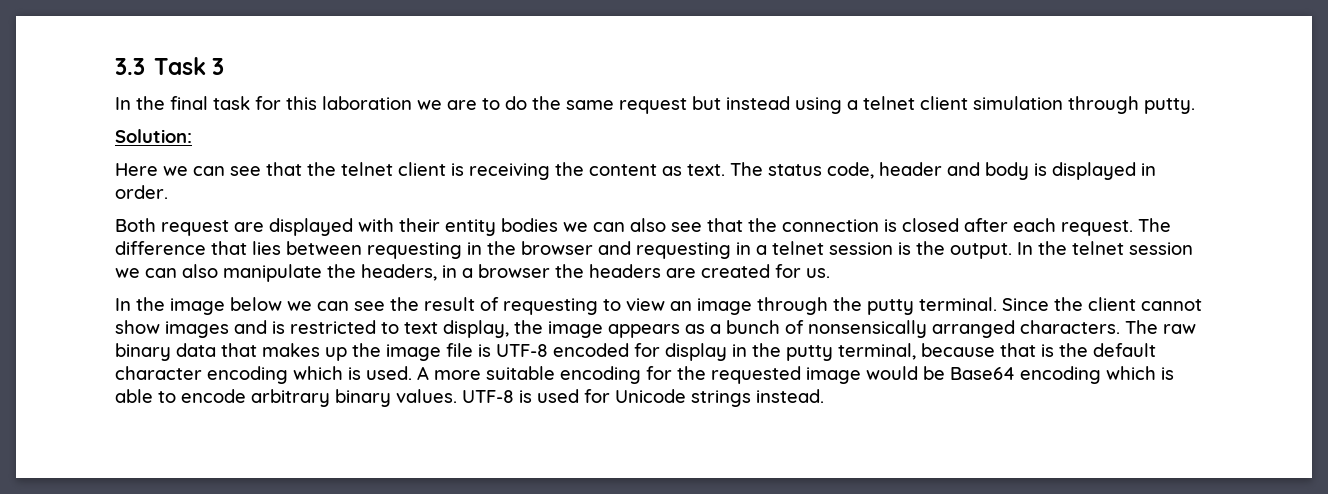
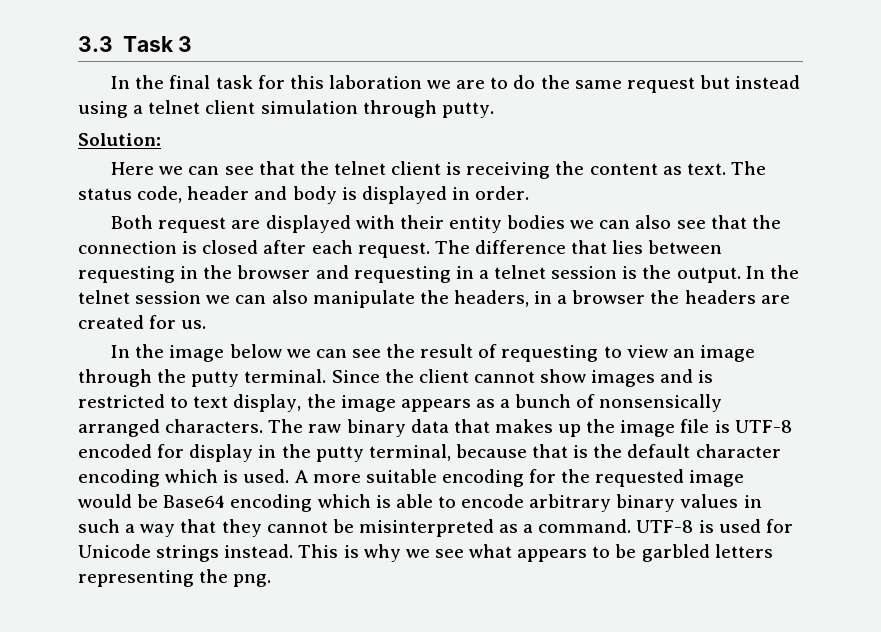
[396,389,457,403] values. -> [680,494,762,508] [78,519,632,537] values in such a way that they cannot be misinterpreted as a command.
(824, 396) none -> [298,544,773,562] [78,569,272,587] This is why we see what appears to be garbled letters representing the png.

